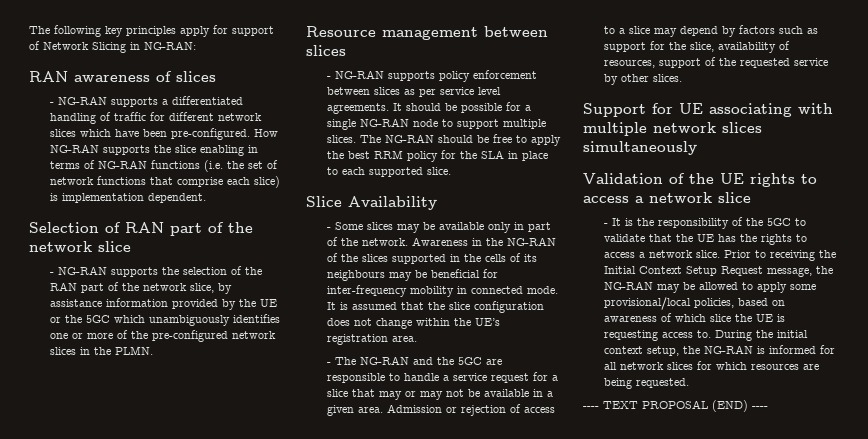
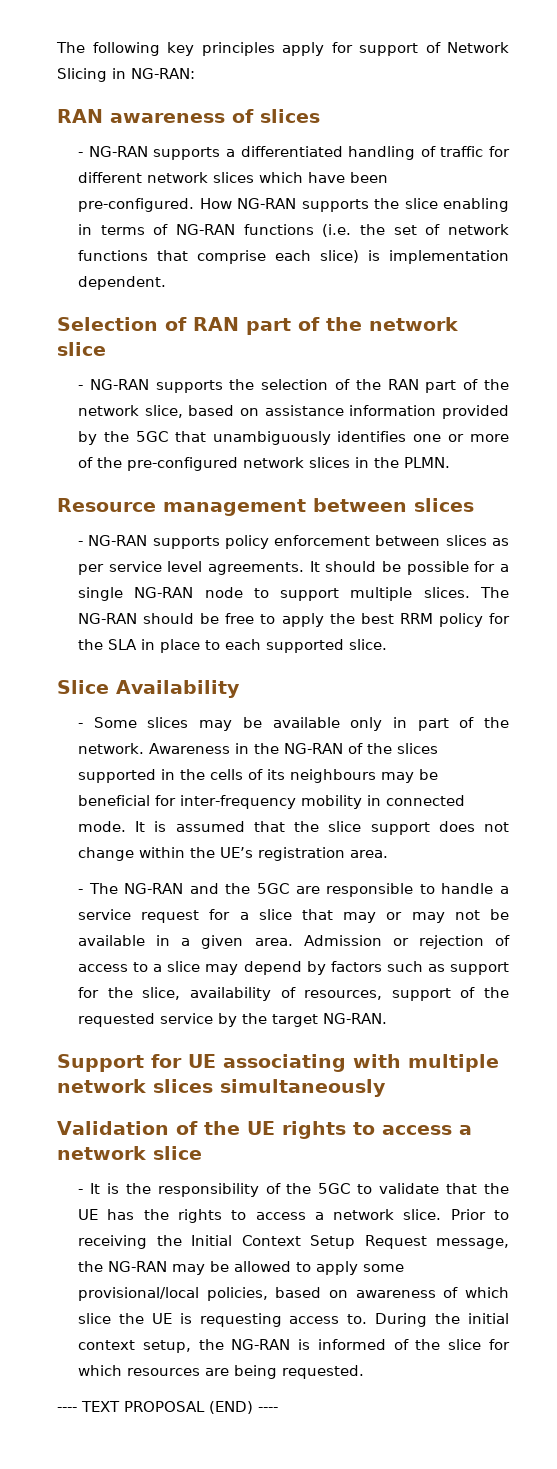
[217,283,232,294] by -> [188,405,260,416] based on
[259,299,277,307] [49,315,145,323] UE or the 5GC which -> [135,431,206,442] 5GC that
[473,301,544,313] configuration -> [370,822,430,835] support
[620,74,682,82] other slices. -> [242,1013,388,1027] the target NG-RAN.
[819,345,835,354] [603,362,693,370] for all network slices -> [393,1339,482,1350] of the slice

